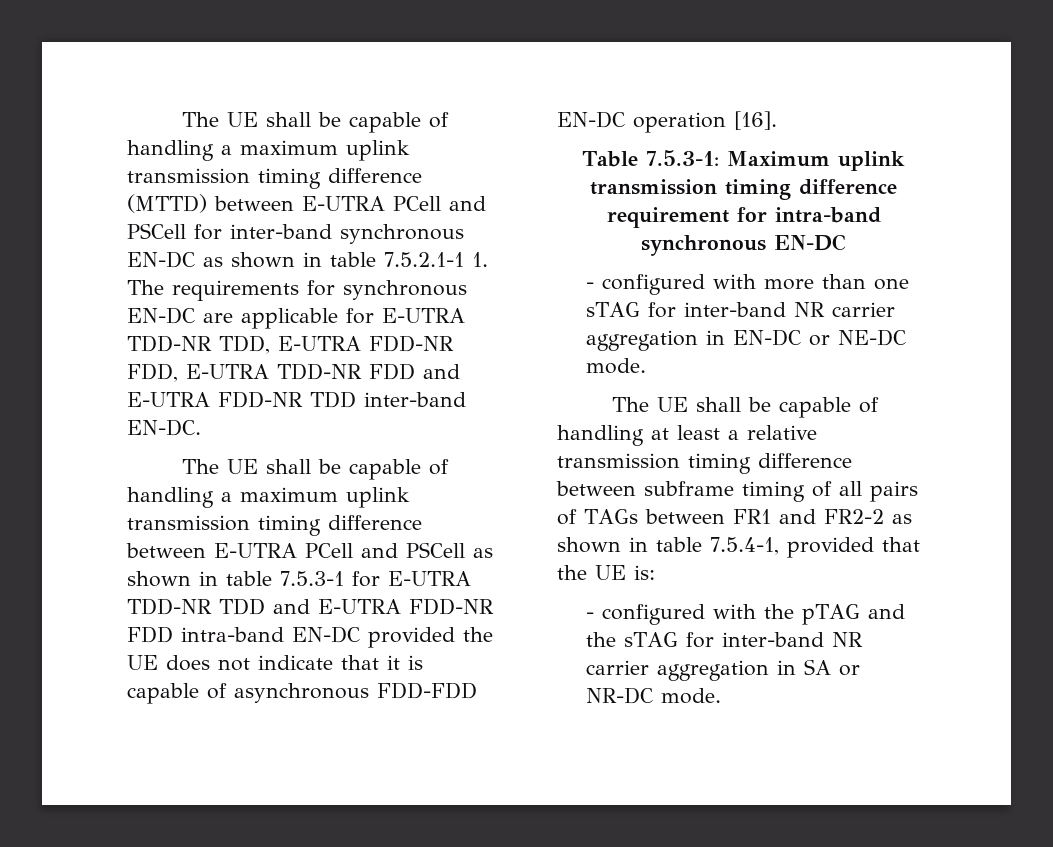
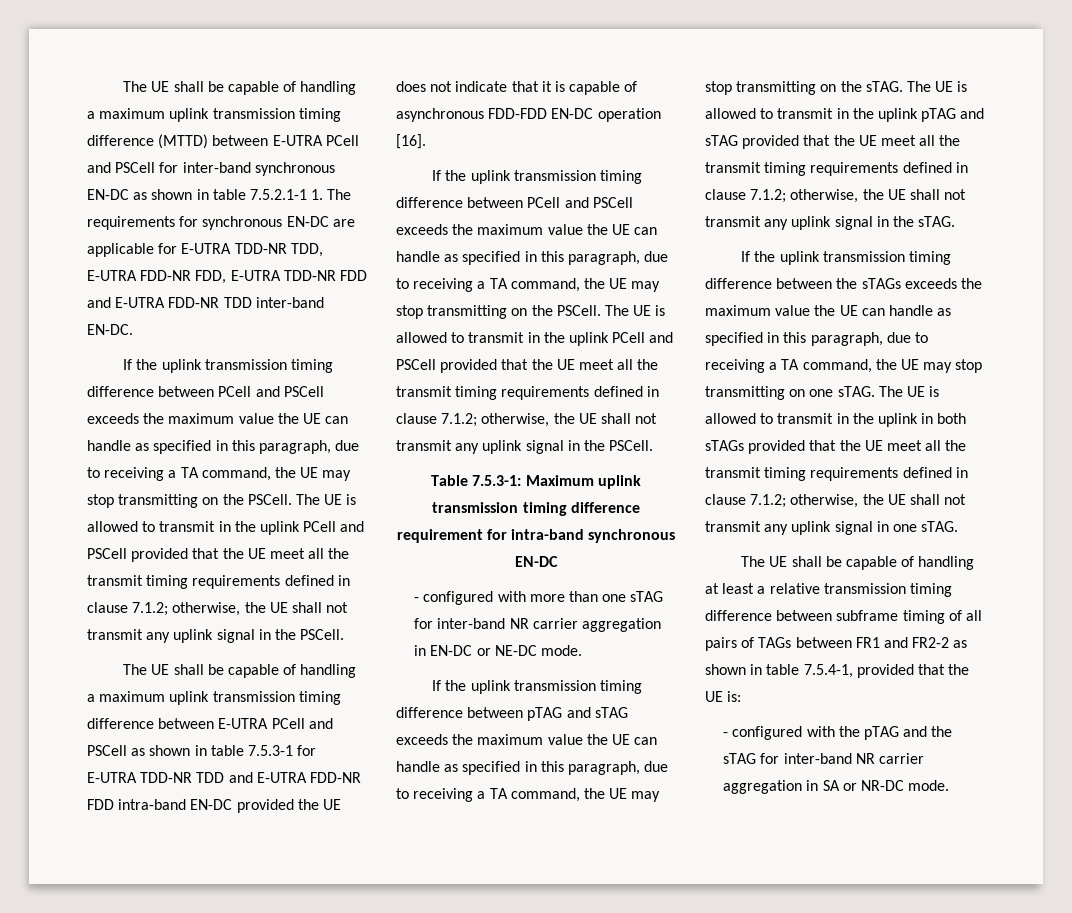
(201, 427) none -> [123,359,333,373] [87,386,324,397] [87,413,349,424] [87,440,360,454] [87,467,352,481] [87,494,357,508] [87,521,365,535] [87,548,350,562] [87,575,350,589] [87,602,349,616] [87,629,345,643] // If the uplink transmission timing difference between PCell and PSCell exceeds the maximum value the UE can handle as specified in this paragraph, due to receiving a TA command, the UE may stop transmitting on the PSCell. The UE is allowed to transmit in the uplink PCell and PSCell provided that the UE meet all the transmit timing requirements defined in clause 7.1.2; otherwise, the UE shall not transmit any uplink signal in the PSCell.
(777, 120) none -> [432,170,642,184] [396,197,633,208] [396,224,658,235] [396,251,669,265] [396,278,661,292] [396,305,666,319] [396,332,674,346] [396,359,659,373] [396,386,659,400] [396,413,658,427] [396,440,654,454] // If the uplink transmission timing difference between PCell and PSCell exceeds the maximum value the UE can handle as specified in this paragraph, due to receiving a TA command, the UE may stop transmitting on the PSCell. The UE is allowed to transmit in the uplink PCell and PSCell provided that the UE meet all the transmit timing requirements defined in clause 7.1.2; otherwise, the UE shall not transmit any uplink signal in the PSCell.
(646, 366) none -> [432,680,642,694] [396,707,628,721] [396,734,658,745] [396,761,669,775] [396,788,661,802] [705,81,968,95] [705,108,985,122] [705,135,961,149] [705,162,968,176] [705,189,967,203] [705,216,956,230] [741,251,951,265] [705,278,982,289] [705,305,952,316] [705,332,928,346] [705,359,983,373] [705,386,940,400] [705,413,967,427] [705,440,967,454] [705,467,968,481] [705,494,967,508] [705,521,959,535] // If the uplink transmission timing difference between pTAG and sTAG exceeds the maximum value the UE can handle as specified in this paragraph, due to receiving a TA command, the UE may stop transmitting on the sTAG. The UE is allowed to transmit in the uplink pTAG and sTAG provided that the UE meet all the transmit timing requirements defined in clause 7.1.2; otherwise, the UE shall not transmit any uplink signal in the sTAG. // If the uplink transmission timing difference between the sTAGs exceeds the maximum value the UE can handle as specified in this paragraph, due to receiving a TA command, the UE may stop transmitting on one sTAG. The UE is allowed to transmit in the uplink in both sTAGs provided that the UE meet all the transmit timing requirements defined in clause 7.1.2; otherwise, the UE shall not transmit any uplink signal in one sTAG.

